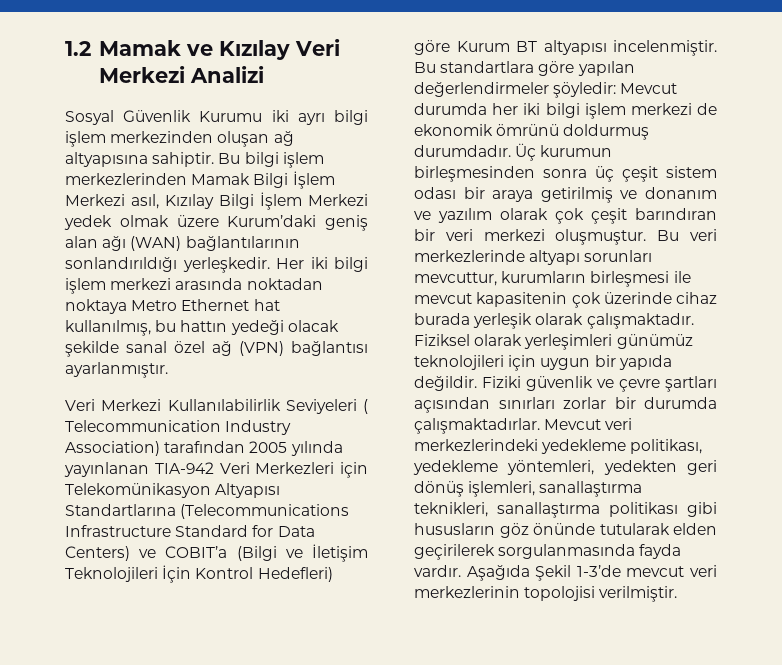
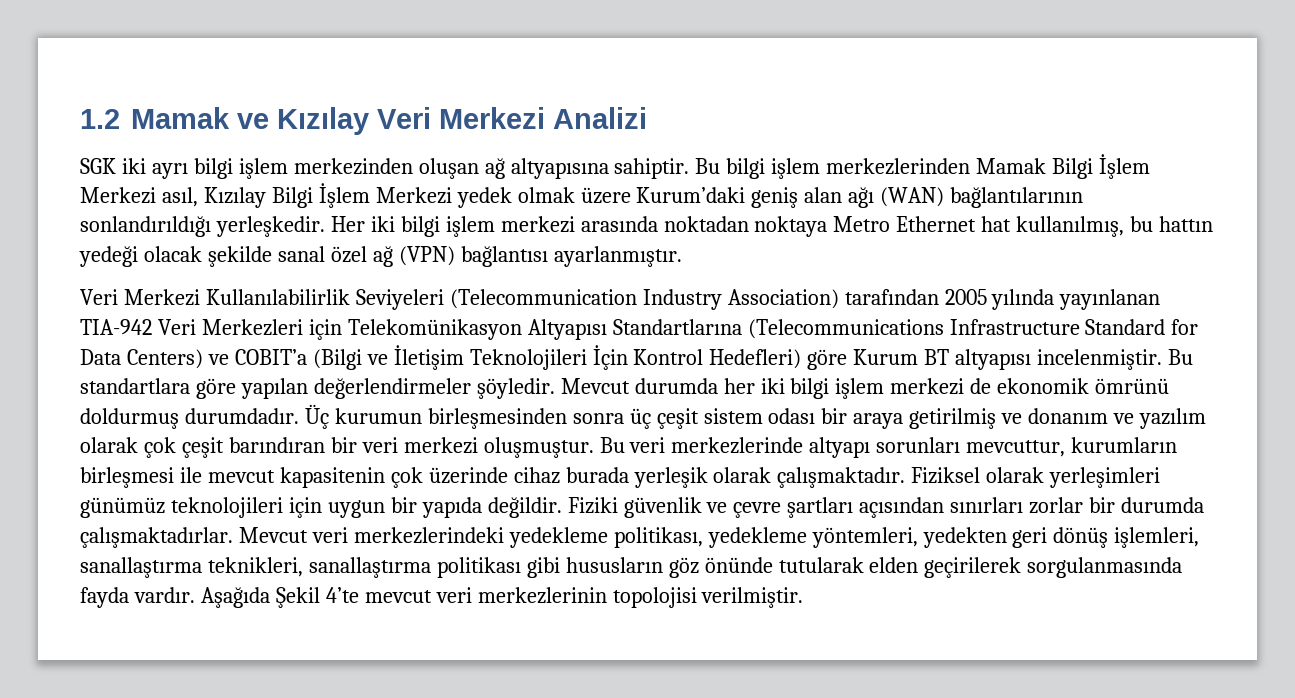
[65,110,263,125] Sosyal Güvenlik Kurumu -> [80,158,116,174] SGK
[363,399,368,414] [65,420,221,432] ( Telecommunication -> [449,289,637,309] (Telecommunication
[553,82,617,98] şöyledir: -> [476,378,555,399] şöyledir.
[576,565,621,577] 1-3’de -> [325,587,359,603] 4’te

